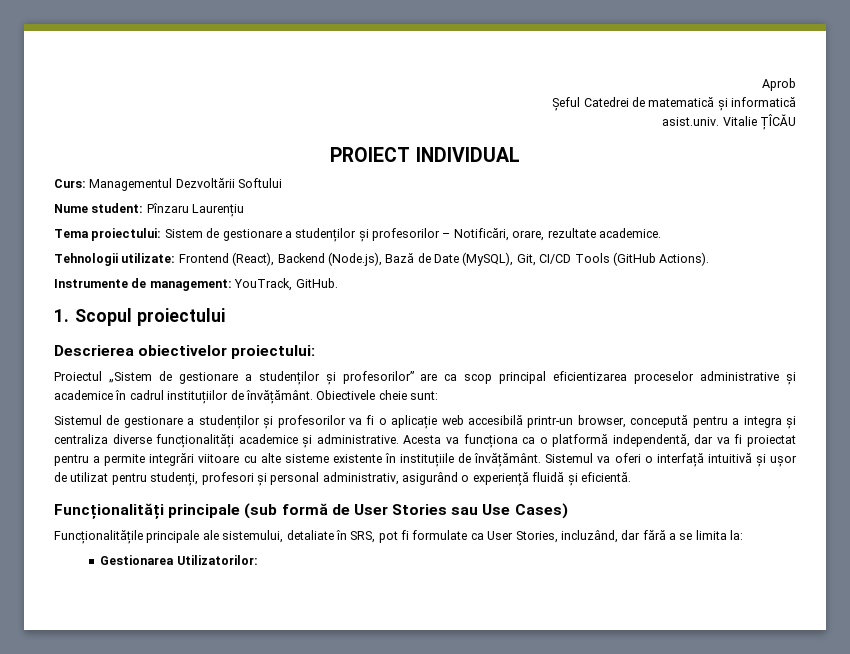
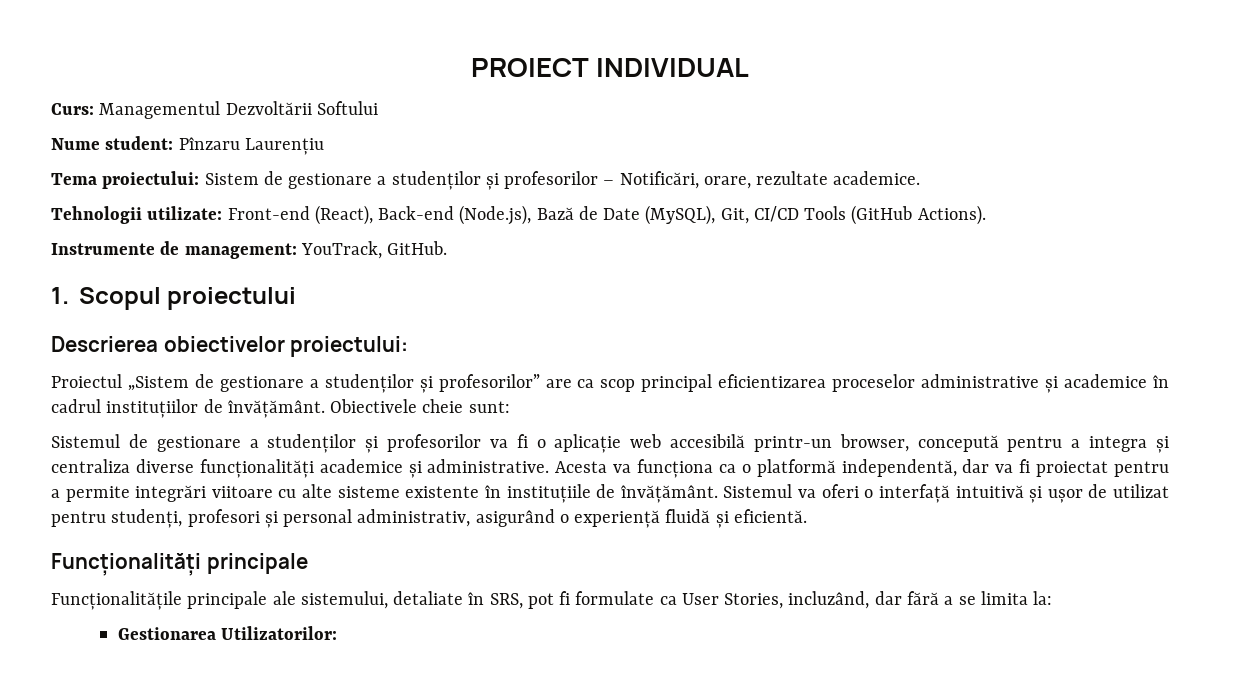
[762,78,796,91] [552,97,796,111] [662,114,796,130] Aprob // Șeful Catedrei de matematică și informatică // asist.univ. Vitalie ȚÎCĂU // -> (470, 67) none
[178,252,325,266] Frontend (React), Backend -> [227,205,455,225] Front-end (React), Back-end
[244,503,568,519] (sub formă de User Stories sau Use Cases) -> (308, 563) none

